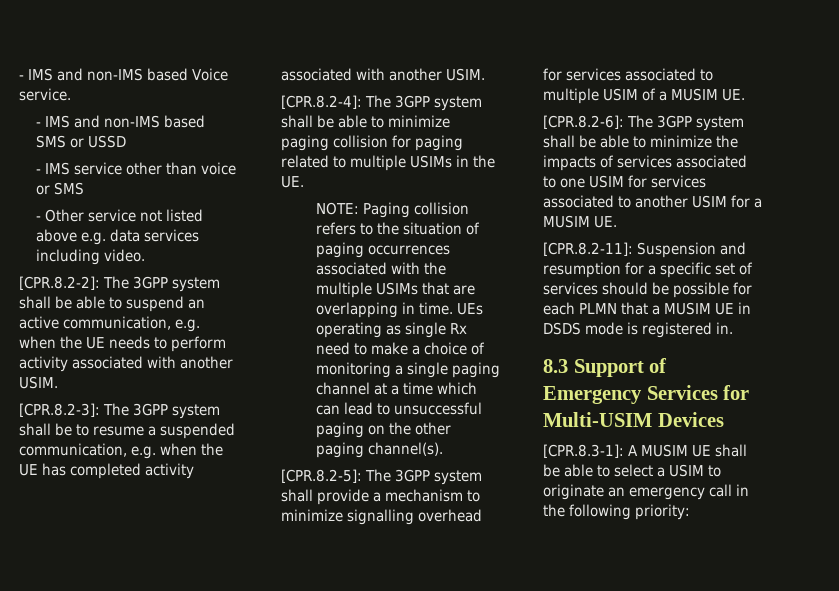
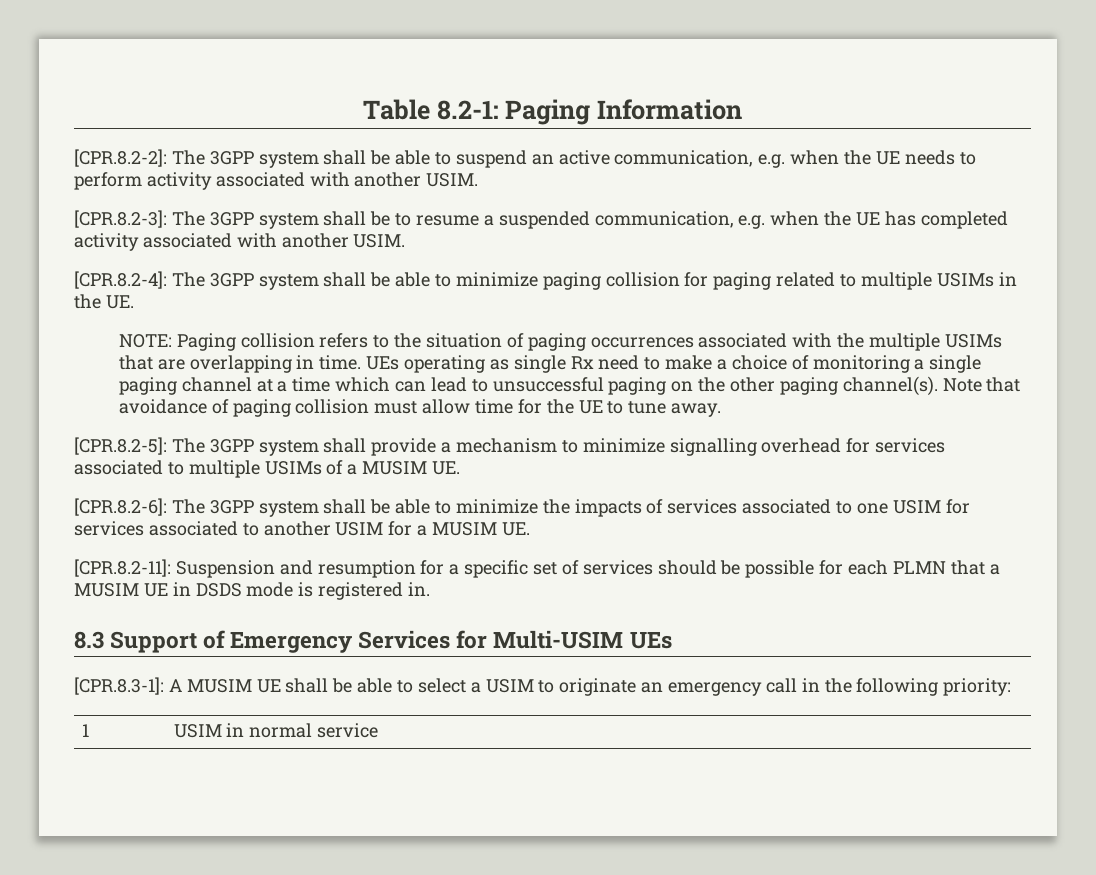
[19,68,228,81] [19,88,71,101] [36,115,206,128] [36,135,127,148] [36,162,237,175] [36,182,85,195] [36,209,204,222] [36,229,200,245] [36,249,146,265] - IMS and non-IMS based Voice service. // - IMS and non-IMS based SMS or USSD // - IMS service other than voice or SMS // - Other service not listed above e.g. data services including video. -> [362,99,743,125] Table 8.2-1: Paging Information
(443, 449) none -> [942,377,1021,392] [118,399,722,417] Note that avoidance of paging collision must allow time for the UE to tune away.
[603,88,638,101] USIM -> [264,461,322,475] USIMs
[657,412,724,427] Devices -> [629,632,672,649] UEs
(690, 512) none -> [81,724,89,737] [173,723,379,738] // 1 | USIM in normal service

